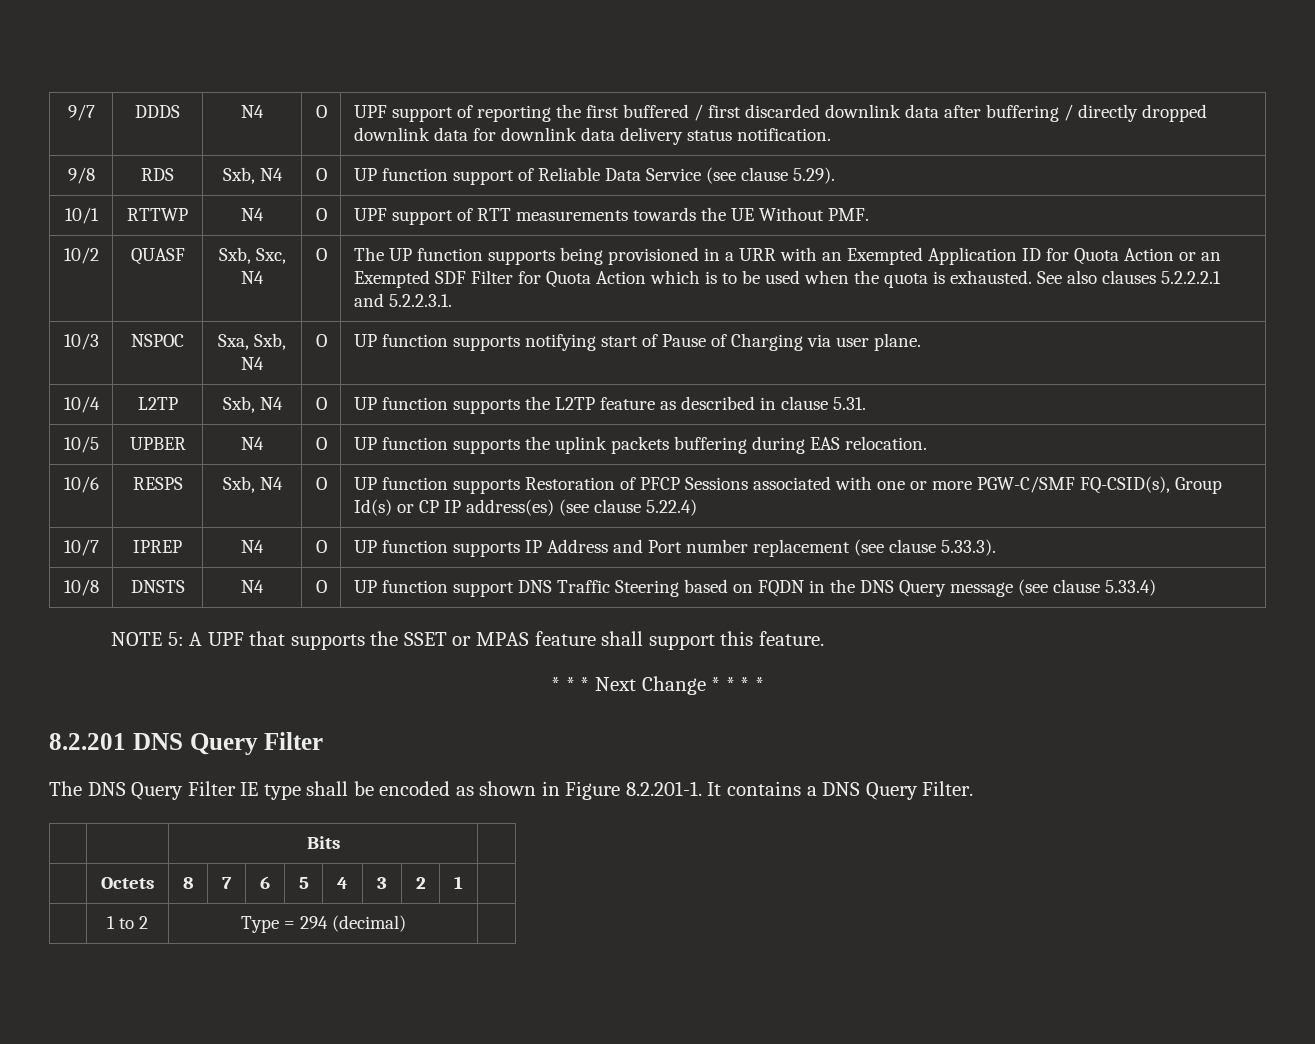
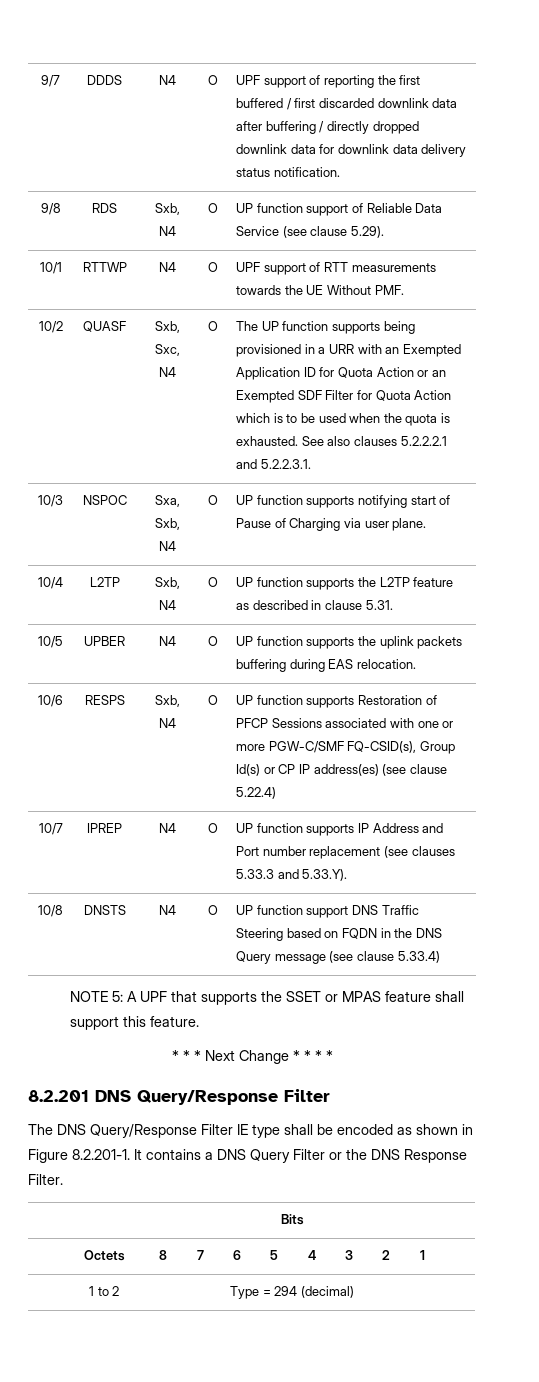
[888,539,996,556] clause 5.33.3). -> [411,846,455,856] [236,869,348,881] clauses 5.33.3 and 5.33.Y).
[189,733,258,755] Query -> [137,1090,278,1105] Query/Response
[131,782,184,800] Query -> [90,1124,197,1138] Query/Response
(918, 791) none -> [293,1149,467,1163] Filter or the DNS Response

